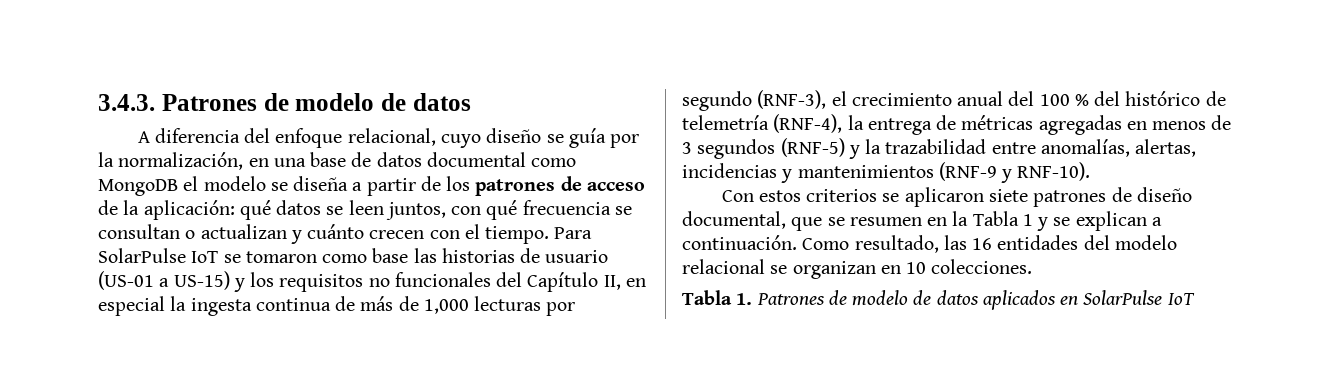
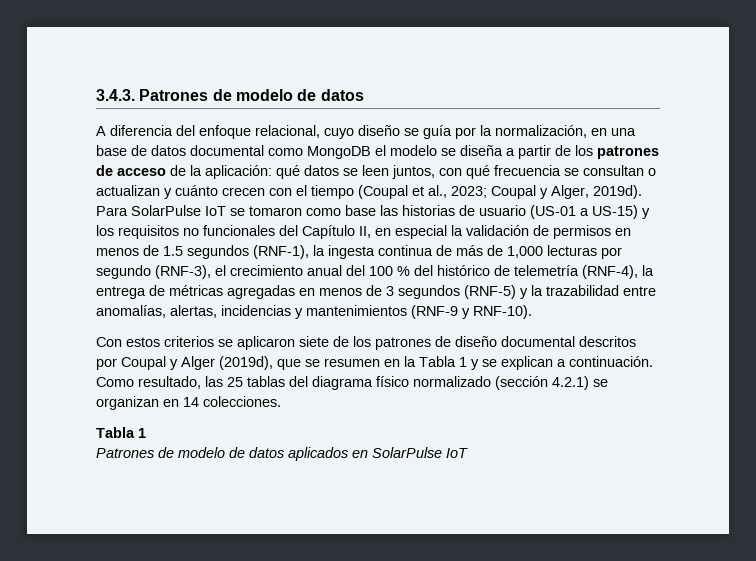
[485,226,550,244] tiempo. -> [311,185,642,199] tiempo (Coupal et al., 2023; Coupal y Alger, 2019d).
(187, 303) none -> [466,225,631,239] [96,245,325,259] validación de permisos en menos de 1.5 segundos (RNF-1), la
(1028, 195) none -> [333,336,371,347] de los
[682,211,786,229] documental, -> [501,336,636,347] [96,356,273,370] documental descritos por Coupal y Alger (2019d),
[972,235,1177,250] [682,259,765,274] 16 entidades del modelo relacional -> [227,376,589,390] 25 tablas del diagrama físico normalizado (sección 4.2.1)
[906,262,927,274] 10 -> [183,397,199,407] 14
[736,293,753,305] 1. -> [138,428,146,438] 1 //

